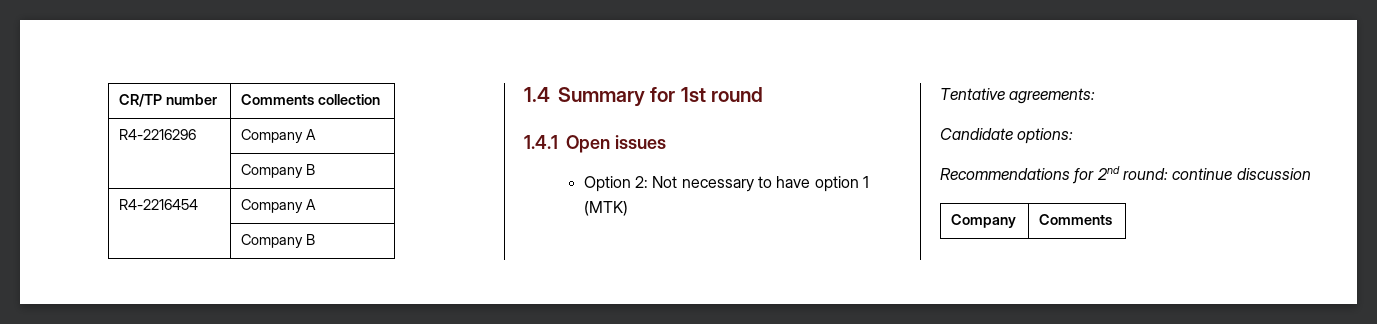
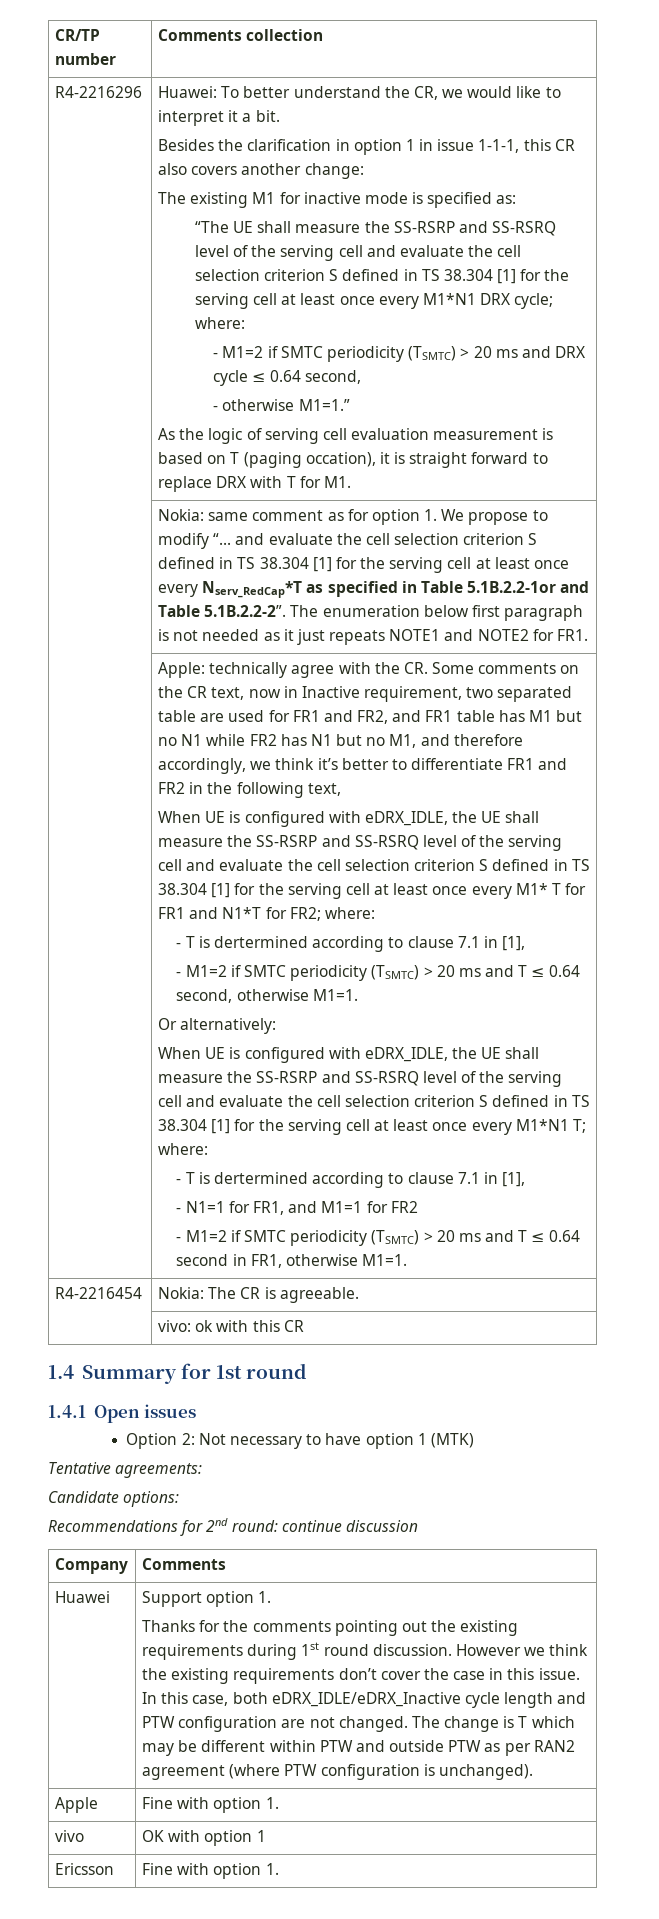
[241,129,317,143] [241,164,316,178] [119,199,199,210] [241,199,317,213] [241,234,316,248] Company A // | Company B // R4-2216454 | Company A // | Company B -> [157,86,561,100] [157,110,280,126] [157,139,575,155] [157,163,364,179] [157,192,517,208] [194,221,557,236] [194,245,522,261] [194,269,570,284] [194,293,554,309] [194,317,245,329] [213,346,587,362] [213,370,361,386] [213,399,350,411] [157,428,554,444] [157,452,548,468] [157,476,351,492] [157,509,548,525] [157,533,538,549] [157,557,570,573] [157,581,590,598] [157,605,584,621] [157,629,589,645] [157,662,580,678] [157,686,573,702] [157,710,583,724] [157,734,523,748] [157,758,568,774] [157,782,341,798] [157,811,540,827] [157,835,563,851] [157,859,590,871] [157,883,587,899] [157,907,375,921] [176,936,526,952] [176,965,580,981] [176,989,358,1003] [157,1018,277,1034] [157,1047,540,1063] [157,1071,563,1087] [157,1095,590,1107] [157,1119,587,1135] [157,1143,208,1155] [176,1172,526,1188] [176,1201,418,1215] [176,1230,580,1246] [176,1254,408,1268] [54,1287,142,1299] [157,1287,359,1303] [157,1320,304,1332] Huawei: To better understand the CR, we would like to interpret it a bit. // Besides the clarification in option 1 in issue 1-1-1, this CR also covers another change: // The existing M1 for inactive mode is specified as: // “The UE shall measure the SS-RSRP and SS-RSRQ level of the serving cell and evaluate the cell selection criterion S defined in TS 38.304 [1] for the serving cell at least once every M1*N1 DRX cycle; where: // - M1=2 if SMTC periodicity (TSMTC) > 20 ms and DRX cycle ≤ 0.64 second, // - otherwise M1=1.” // As the logic of serving cell evaluation measurement is based on T (paging occation), it is straight forward to replace DRX with T for M1. // | Nokia: same comment as for option 1. We propose to modify “... and evaluate the cell selection criterion S defined in TS 38.304 [1] for the serving cell at least once every Nserv_RedCap*T as specified in Table 5.1B.2.2-1or and Table 5.1B.2.2-2”. The enumeration below first paragraph is not needed as it just repeats NOTE1 and NOTE2 for FR1. // | Apple: technically agree with the CR. Some comments on the CR text, now in Inactive requirement, two separated table are used for FR1 and FR2, and FR1 table has M1 but no N1 while FR2 has N1 but no M1, and therefore accordingly, we think it’s better to differentiate FR1 and FR2 in the following text, // When UE is configured with eDRX_IDLE, the UE shall measure the SS-RSRP and SS-RSRQ level of the serving cell and evaluate the cell selection criterion S defined in TS 38.304 [1] for the serving cell at least once every M1* T for FR1 and N1*T for FR2; where: // - T is dertermined according to clause 7.1 in [1], // - M1=2 if SMTC periodicity (TSMTC) > 20 ms and T ≤ 0.64 second, otherwise M1=1. // Or alternatively: // When UE is configured with eDRX_IDLE, the UE shall measure the SS-RSRP and SS-RSRQ level of the serving cell and evaluate the cell selection criterion S defined in TS 38.304 [1] for the serving cell at least once every M1*N1 T; where: // - T is dertermined according to clause 7.1 in [1], // - N1=1 for FR1, and M1=1 for FR2 // - M1=2 if SMTC periodicity (TSMTC) > 20 ms and T ≤ 0.64 second in FR1, otherwise M1=1. // R4-2216454 | Nokia: The CR is agreeable. // | vivo: ok with this CR
(1113, 219) none -> [54,1591,110,1603] [141,1591,272,1607] [141,1620,519,1636] [141,1642,589,1660] [141,1668,580,1684] [141,1692,587,1708] [141,1716,575,1732] [141,1740,575,1756] [141,1764,533,1780] [54,1797,98,1813] [141,1797,279,1813] [54,1830,84,1842] [141,1830,266,1846] [54,1863,114,1875] [141,1863,279,1879] // Huawei | Support option 1. // Thanks for the comments pointing out the existing requirements during 1st round discussion. However we think the existing requirements don’t cover the case in this issue. In this case, both eDRX_IDLE/eDRX_Inactive cycle length and PTW configuration are not changed. The change is T which may be different within PTW and outside PTW as per RAN2 agreement (where PTW configuration is unchanged). // Apple | Fine with option 1. // vivo | OK with option 1 // Ericsson | Fine with option 1.

